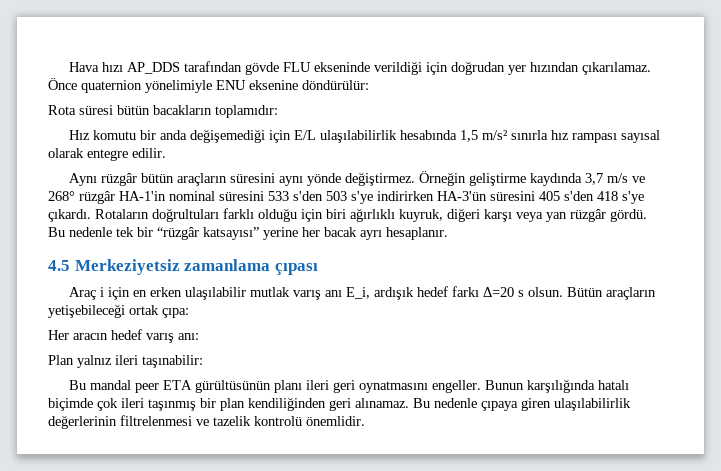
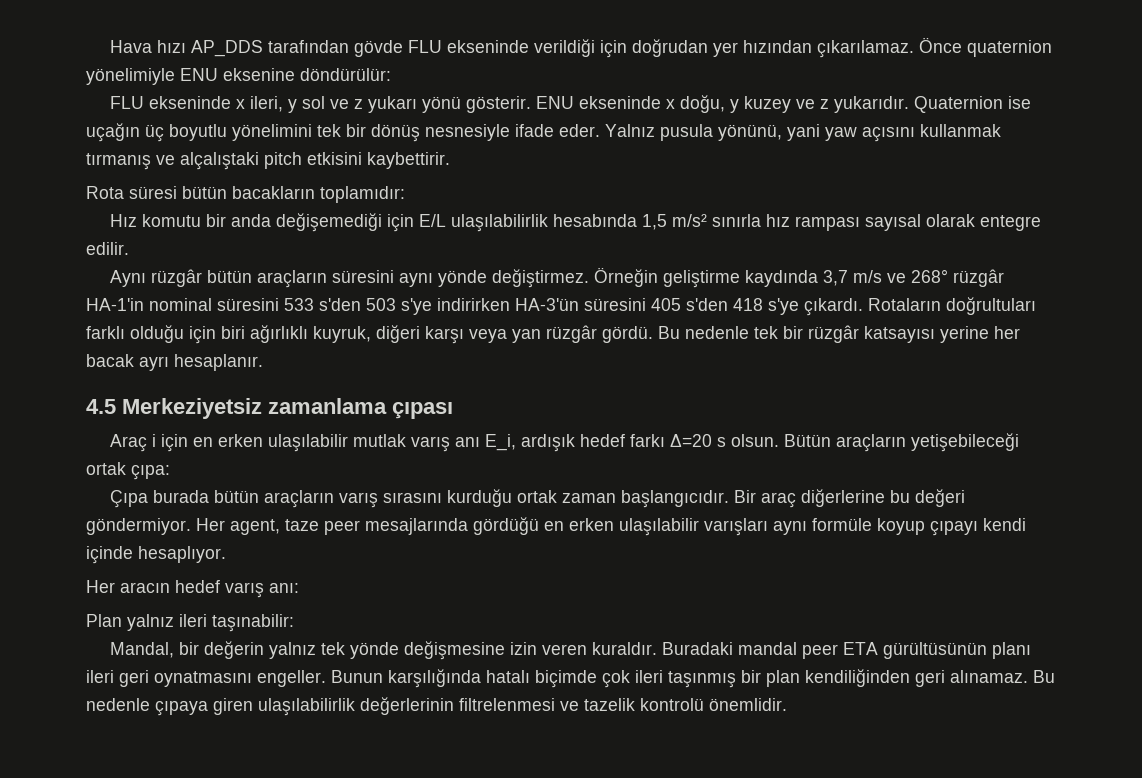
(369, 85) none -> [109,95,1031,113] [86,123,1001,142] [86,152,450,170] // FLU ekseninde x ileri, y sol ve z yukarı yönü gösterir. ENU ekseninde x doğu, y kuzey ve z yukarıdır. Quaternion ise uçağın üç boyutlu yönelimini tek bir dönüş nesnesiyle ifade eder. Yalnız pusula yönünü, yani yaw açısını kullanmak tırmanış ve alçalıştaki pitch etkisini kaybettirir.
[157,227,259,240] “rüzgâr katsayısı” -> [808,325,935,343] rüzgâr katsayısı
(189, 313) none -> [109,489,965,508] [86,517,1026,536] [86,546,226,564] // Çıpa burada bütün araçların varış sırasını kurduğu ortak zaman başlangıcıdır. Bir araç diğerlerine bu değeri göndermiyor. Her agent, taze peer mesajlarında gördüğü en erken ulaşılabilir varışları aynı formüle koyup çıpayı kendi içinde hesaplıyor.
[68,380,86,390] Bu -> [109,641,733,660] Mandal, bir değerin yalnız tek yönde değişmesine izin veren kuraldır. Buradaki

